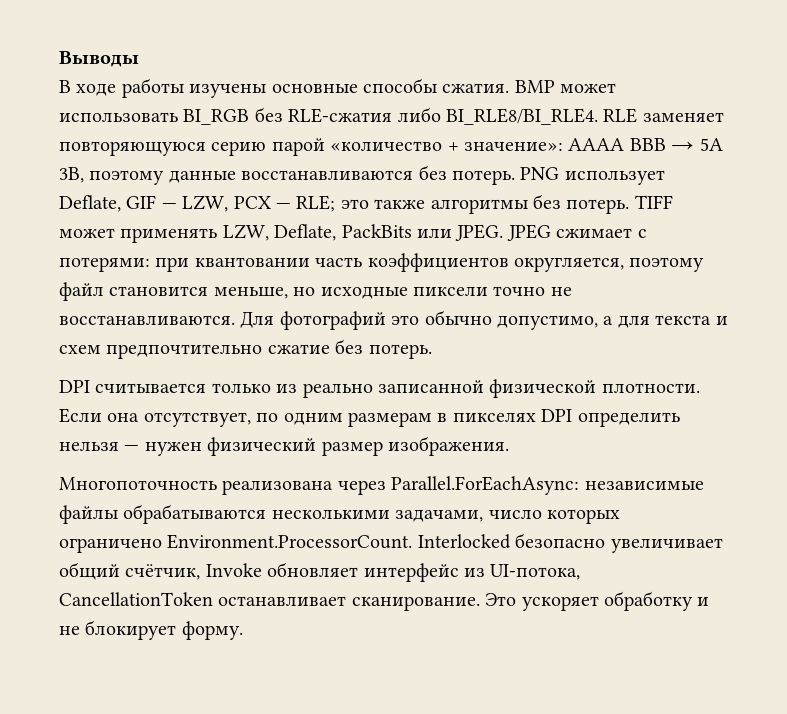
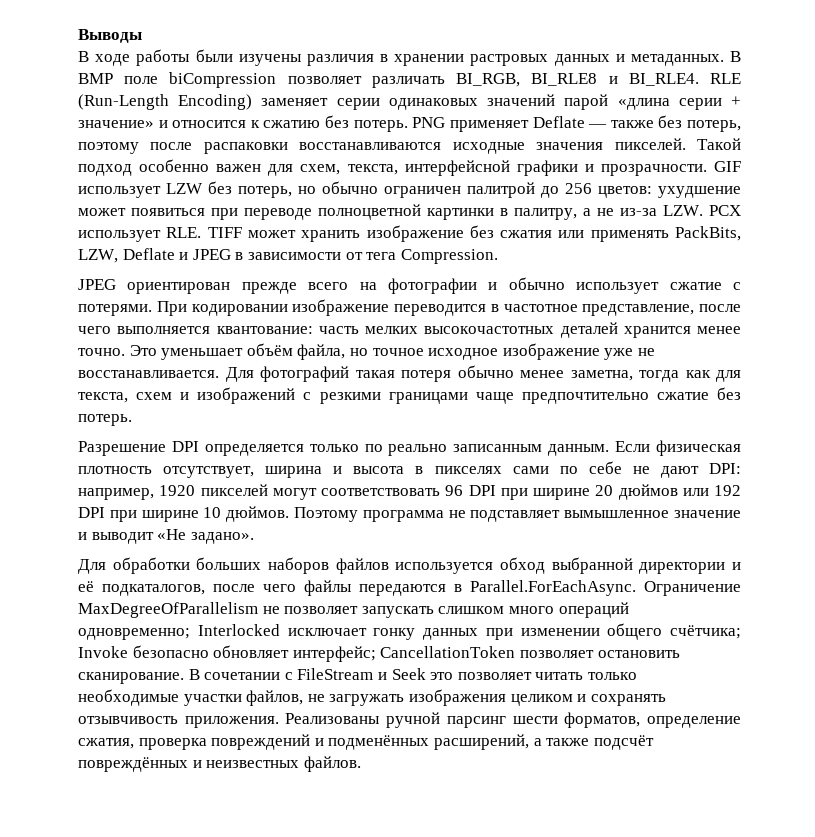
[189,78,617,98] [59,107,724,125] [59,138,723,156] [59,165,665,185] [59,194,673,214] [59,224,647,243] [59,253,705,272] [59,282,572,301] [59,310,728,330] [59,339,432,359] [59,379,700,398] [59,408,680,427] [59,436,509,456] [59,476,704,495] [59,504,620,524] [59,533,723,553] [59,562,581,582] [59,591,710,611] [59,620,243,640] изучены основные способы сжатия. BMP может использовать BI_RGB без RLE-сжатия либо BI_RLE8/BI_RLE4. RLE заменяет повторяющуюся серию парой «количество + значение»: AAAA BBB → 5A 3B, поэтому данные восстанавливаются без потерь. PNG использует Deflate, GIF — LZW, PCX — RLE; это также алгоритмы без потерь. TIFF может применять LZW, Deflate, PackBits или JPEG. JPEG сжимает с потерями: при квантовании часть коэффициентов округляется, поэтому файл становится меньше, но исходные пиксели точно не восстанавливаются. Для фотографий это обычно допустимо, а для текста и схем предпочтительно сжатие без потерь. // DPI считывается только из реально записанной физической плотности. Если она отсутствует, по одним размерам в пикселях DPI определить нельзя — нужен физический размер изображения. // Многопоточность реализована через Parallel.ForEachAsync: независимые файлы обрабатываются несколькими задачами, число которых ограничено Environment.ProcessorCount. Interlocked безопасно увеличивает общий счётчик, Invoke обновляет интерфейс из UI-потока, CancellationToken останавливает сканирование. Это ускоряет обработку и не блокирует форму. -> [195,49,741,66] [78,72,741,88] [78,94,741,110] [78,115,741,132] [78,138,741,154] [78,159,742,176] [78,181,741,198] [78,204,741,220] [78,225,741,242] [78,248,498,264] [78,277,741,294] [78,299,741,316] [78,322,741,338] [78,343,655,360] [78,365,741,382] [78,387,742,404] [78,414,132,426] [78,440,741,456] [78,461,741,478] [78,484,741,500] [78,506,741,522] [78,529,254,544] [78,557,741,574] [78,580,741,596] [78,602,629,618] [78,623,741,640] [78,645,680,662] [78,668,637,684] [78,689,666,706] [78,712,741,728] [78,734,654,750] [78,756,361,772] были изучены различия в хранении растровых данных и метаданных. В BMP поле biCompression позволяет различать BI_RGB, BI_RLE8 и BI_RLE4. RLE (Run-Length Encoding) заменяет серии одинаковых значений парой «длина серии + значение» и относится к сжатию без потерь. PNG применяет Deflate — также без потерь, поэтому после распаковки восстанавливаются исходные значения пикселей. Такой подход особенно важен для схем, текста, интерфейсной графики и прозрачности. GIF использует LZW без потерь, но обычно ограничен палитрой до 256 цветов: ухудшение может появиться при переводе полноцветной картинки в палитру, а не из-за LZW. PCX использует RLE. TIFF может хранить изображение без сжатия или применять PackBits, LZW, Deflate и JPEG в зависимости от тега Compression. // JPEG ориентирован прежде всего на фотографии и обычно использует сжатие с потерями. При кодировании изображение переводится в частотное представление, после чего выполняется квантование: часть мелких высокочастотных деталей хранится менее точно. Это уменьшает объём файла, но точное исходное изображение уже не восстанавливается. Для фотографий такая потеря обычно менее заметна, тогда как для текста, схем и изображений с резкими границами чаще предпочтительно сжатие без потерь. // Разрешение DPI определяется только по реально записанным данным. Если физическая плотность отсутствует, ширина и высота в пикселях сами по себе не дают DPI: например, 1920 пикселей могут соответствовать 96 DPI при ширине 20 дюймов или 192 DPI при ширине 10 дюймов. Поэтому программа не подставляет вымышленное значение и выводит «Не задано». // Для обработки больших наборов файлов используется обход выбранной директории и её подкаталогов, после чего файлы передаются в Parallel.ForEachAsync. Ограничение MaxDegreeOfParallelism не позволяет запускать слишком много операций одновременно; Interlocked исключает гонку данных при изменении общего счётчика; Invoke безопасно обновляет интерфейс; CancellationToken позволяет остановить сканирование. В сочетании с FileStream и Seek это позволяет читать только необходимые участки файлов, не загружать изображения целиком и сохранять отзывчивость приложения. Реализованы ручной парсинг шести форматов, определение сжатия, проверка повреждений и подменённых расширений, а также подсчёт повреждённых и неизвестных файлов.

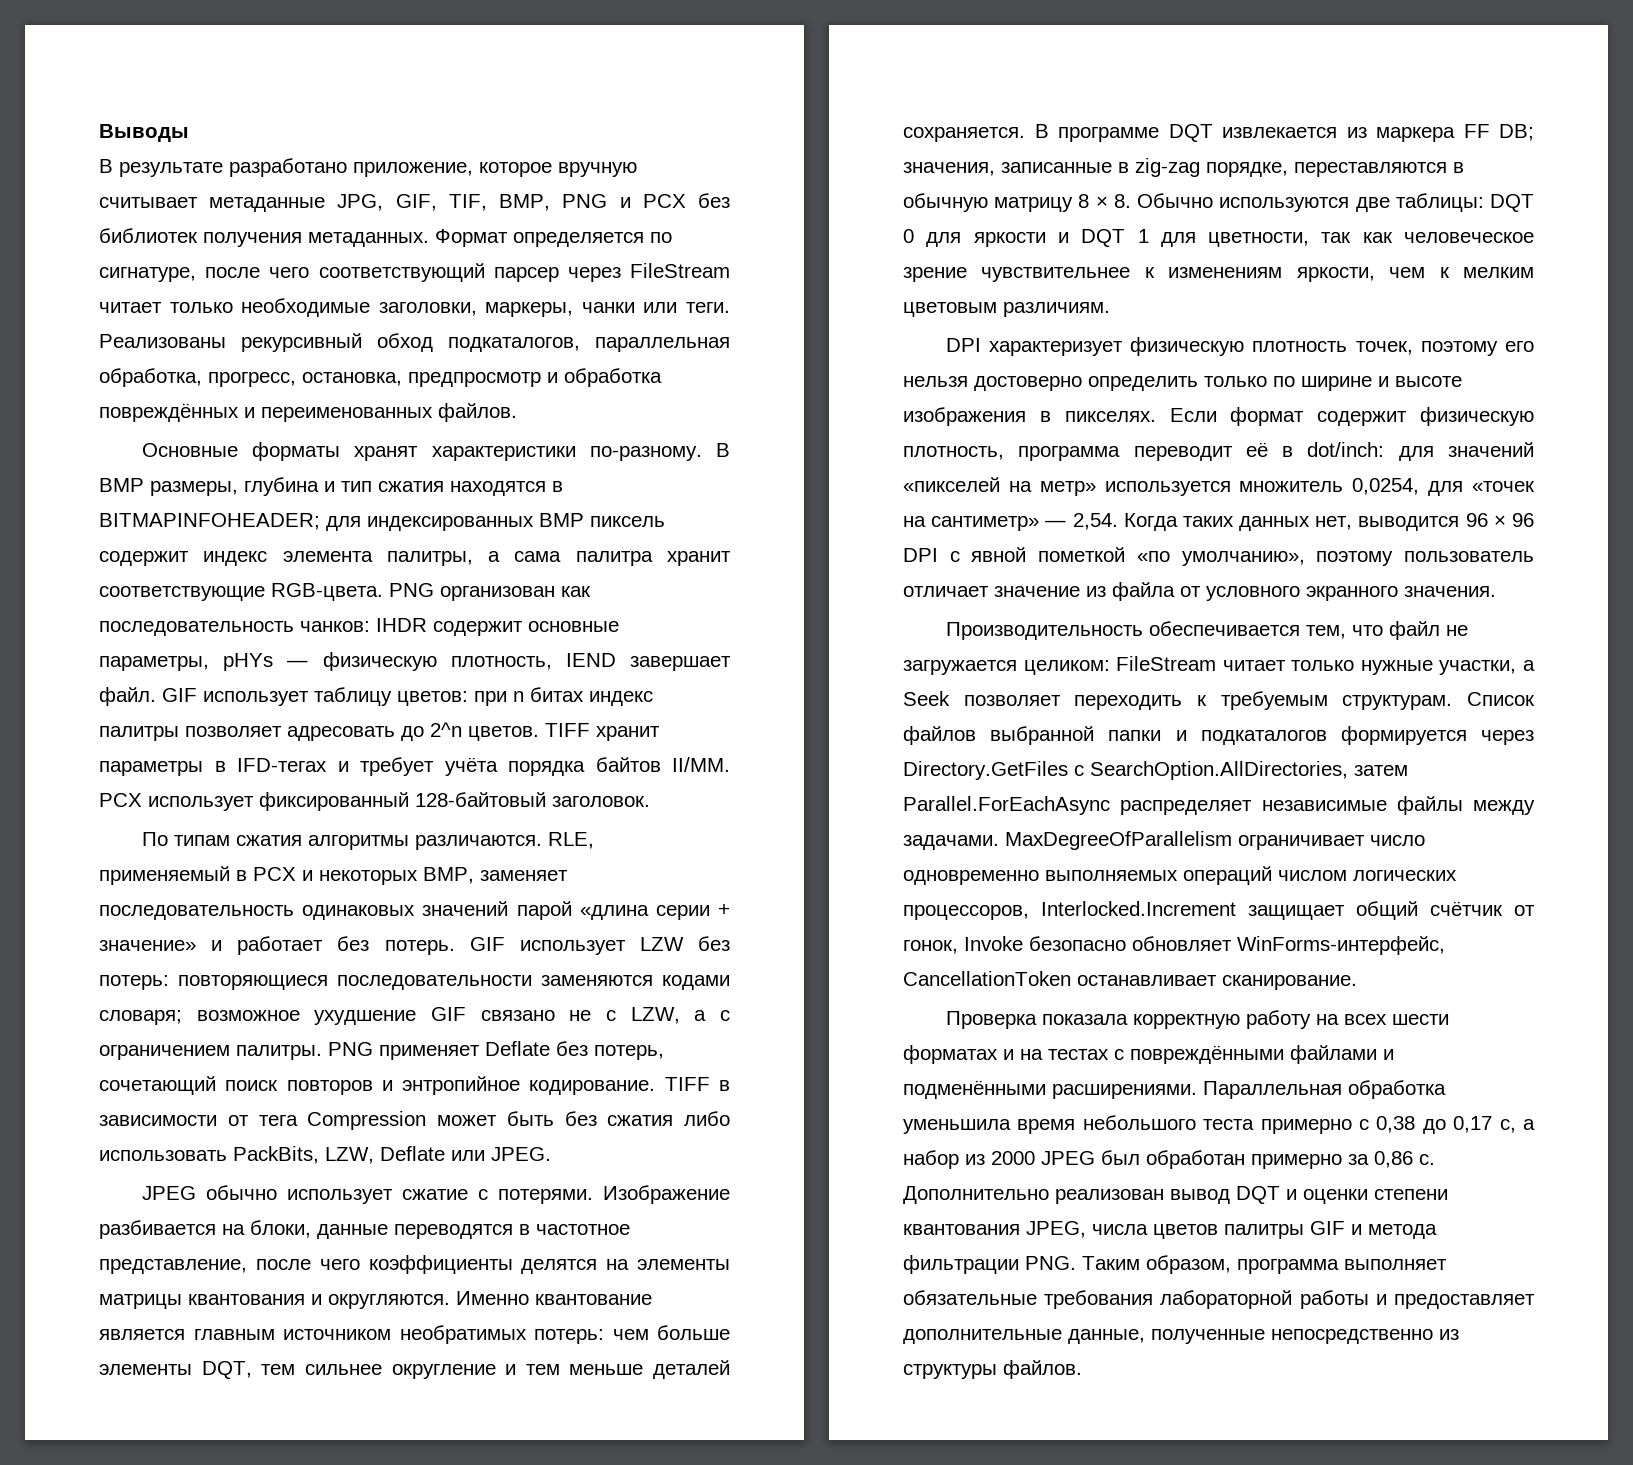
[95,49,741,66] [78,72,741,88] [78,94,380,110] ходе работы были изучены различия в хранении растровых данных и метаданных. В BMP поле biCompression позволяет различать BI_RGB, BI_RLE8 и BI_RLE4. RLE (Run-Length Encoding) заменяет серии -> [119,158,637,177] [99,193,730,212] [99,228,672,247] [99,263,730,282] [99,298,730,317] [99,333,730,352] [99,368,662,387] [99,403,517,422] [141,442,730,461] [99,477,563,496] [99,513,665,531] [99,551,731,566] [99,583,591,601] [99,618,619,636] [99,652,731,671] [99,687,653,706] [99,722,660,741] [99,757,730,776] [99,792,650,811] [141,832,594,850] [99,866,568,885] [99,905,294,920] результате разработано приложение, которое вручную считывает метаданные JPG, GIF, TIF, BMP, PNG и PCX без библиотек получения метаданных. Формат определяется по сигнатуре, после чего соответствующий парсер через FileStream читает только необходимые заголовки, маркеры, чанки или теги. Реализованы рекурсивный обход подкаталогов, параллельная обработка, прогресс, остановка, предпросмотр и обработка повреждённых и переименованных файлов. // Основные форматы хранят характеристики по-разному. В BMP размеры, глубина и тип сжатия находятся в BITMAPINFOHEADER; для индексированных BMP пиксель содержит индекс элемента палитры, а сама палитра хранит соответствующие RGB-цвета. PNG организован как последовательность чанков: IHDR содержит основные параметры, pHYs — физическую плотность, IEND завершает файл. GIF использует таблицу цветов: при n битах индекс палитры позволяет адресовать до 2^n цветов. TIFF хранит параметры в IFD-тегах и требует учёта порядка байтов II/MM. PCX использует фиксированный 128-байтовый заголовок. // По типам сжатия алгоритмы различаются. RLE, применяемый в PCX и некоторых BMP, заменяет последовательность
[172,115,741,132] [78,138,741,154] [78,159,742,176] [78,181,741,198] [78,204,741,220] [78,225,741,242] [78,248,498,264] [78,278,498,294] относится к сжатию без потерь. PNG применяет Deflate — также без потерь, поэтому после распаковки восстанавливаются исходные значения пикселей. Такой подход особенно важен для схем, текста, интерфейсной графики и прозрачности. GIF использует LZW без потерь, но обычно ограничен палитрой до 256 цветов: ухудшение может появиться при переводе полноцветной картинки в палитру, а не из-за LZW. PCX использует RLE. TIFF может хранить изображение без сжатия или применять PackBits, LZW, Deflate и JPEG в зависимости от тега Compression. // JPEG ориентирован прежде всего на фотографии и -> [237,936,730,955] [99,975,730,990] [99,1007,730,1025] [99,1041,664,1060] [99,1076,730,1095] [99,1111,730,1130] [99,1146,551,1164] [141,1186,196,1200] работает без потерь. GIF использует LZW без потерь: повторяющиеся последовательности заменяются кодами словаря; возможное ухудшение GIF связано не с LZW, а с ограничением палитры. PNG применяет Deflate без потерь, сочетающий поиск повторов и энтропийное кодирование. TIFF в зависимости от тега Compression может быть без сжатия либо использовать PackBits, LZW, Deflate или JPEG. // JPEG
[156,299,486,316] При кодировании изображение переводится -> [603,1185,730,1204] [99,1220,513,1239] Изображение разбивается на блоки, данные переводятся
[117,322,741,338] [78,343,655,360] [78,365,741,382] [78,387,742,404] [78,414,132,426] [78,440,741,456] [78,461,741,478] [78,484,741,500] [78,506,741,522] [78,529,254,544] [78,557,741,574] [78,580,741,596] [78,602,629,618] [78,623,741,640] [78,645,680,662] [78,668,637,684] [78,689,666,706] [78,712,741,728] [78,734,654,750] [78,757,300,772] выполняется квантование: часть мелких высокочастотных деталей хранится менее точно. Это уменьшает объём файла, но точное исходное изображение уже не восстанавливается. Для фотографий такая потеря обычно менее заметна, тогда как для текста, схем и изображений с резкими границами чаще предпочтительно сжатие без потерь. // Разрешение DPI определяется только по реально записанным данным. Если физическая плотность отсутствует, ширина и высота в пикселях сами по себе не дают DPI: например, 1920 пикселей могут соответствовать 96 DPI при ширине 20 дюймов или 192 DPI при ширине 10 дюймов. Поэтому программа не подставляет вымышленное значение и выводит «Не задано». // Для обработки больших наборов файлов используется обход выбранной директории и её подкаталогов, после чего файлы передаются в Parallel.ForEachAsync. Ограничение MaxDegreeOfParallelism не позволяет запускать слишком много операций одновременно; Interlocked исключает гонку данных при изменении общего счётчика; Invoke безопасно обновляет интерфейс; CancellationToken позволяет остановить сканирование. В сочетании с FileStream и Seek это позволяет читать только необходимые участки файлов, не загружать изображения целиком и сохранять отзывчивость приложения. Реализованы ручной парсинг шести форматов, определение сжатия, проверка повреждений и подменённых расширений, а также подсчёт повреждённых и неизвестных -> [368,1255,730,1274] [99,1291,652,1309] [99,1325,730,1344] [99,1360,730,1379] [903,124,1534,142] [903,158,1464,177] [903,193,1534,212] [903,229,1534,247] [903,267,1534,282] [903,302,1110,317] [945,337,1534,356] [903,376,1462,391] [903,407,1534,426] [903,442,1534,461] [903,477,1535,496] [903,513,1534,531] [903,547,1534,566] [903,582,1496,601] [945,621,1468,640] [903,656,1535,675] [903,691,1535,710] [903,726,1534,745] [903,761,1408,780] [903,796,1535,815] [903,831,1425,850] [903,866,1457,885] [903,901,1535,920] [903,936,1445,955] [903,971,1357,990] [945,1010,1449,1029] [903,1045,1394,1064] [903,1080,1446,1099] [903,1115,1535,1134] [903,1150,1435,1169] [903,1186,1448,1204] [903,1221,1437,1239] [903,1255,1447,1274] [903,1290,1535,1309] [903,1329,1459,1344] [903,1364,997,1379] коэффициенты делятся на элементы матрицы квантования и округляются. Именно квантование является главным источником необратимых потерь: чем больше элементы DQT, тем сильнее округление и тем меньше деталей сохраняется. В программе DQT извлекается из маркера FF DB; значения, записанные в zig-zag порядке, переставляются в обычную матрицу 8 × 8. Обычно используются две таблицы: DQT 0 для яркости и DQT 1 для цветности, так как человеческое зрение чувствительнее к изменениям яркости, чем к мелким цветовым различиям. // DPI характеризует физическую плотность точек, поэтому его нельзя достоверно определить только по ширине и высоте изображения в пикселях. Если формат содержит физическую плотность, программа переводит её в dot/inch: для значений «пикселей на метр» используется множитель 0,0254, для «точек на сантиметр» — 2,54. Когда таких данных нет, выводится 96 × 96 DPI с явной пометкой «по умолчанию», поэтому пользователь отличает значение из файла от условного экранного значения. // Производительность обеспечивается тем, что файл не загружается целиком: FileStream читает только нужные участки, а Seek позволяет переходить к требуемым структурам. Список файлов выбранной папки и подкаталогов формируется через Directory.GetFiles с SearchOption.AllDirectories, затем Parallel.ForEachAsync распределяет независимые файлы между задачами. MaxDegreeOfParallelism ограничивает число одновременно выполняемых операций числом логических процессоров, Interlocked.Increment защищает общий счётчик от гонок, Invoke безопасно обновляет WinForms-интерфейс, CancellationToken останавливает сканирование. // Проверка показала корректную работу на всех шести форматах и на тестах с повреждёнными файлами и подменёнными расширениями. Параллельная обработка уменьшила время небольшого теста примерно с 0,38 до 0,17 с, а набор из 2000 JPEG был обработан примерно за 0,86 с. Дополнительно реализован вывод DQT и оценки степени квантования JPEG, числа цветов палитры GIF и метода фильтрации PNG. Таким образом, программа выполняет обязательные требования лабораторной работы и предоставляет дополнительные данные, полученные непосредственно из структуры

